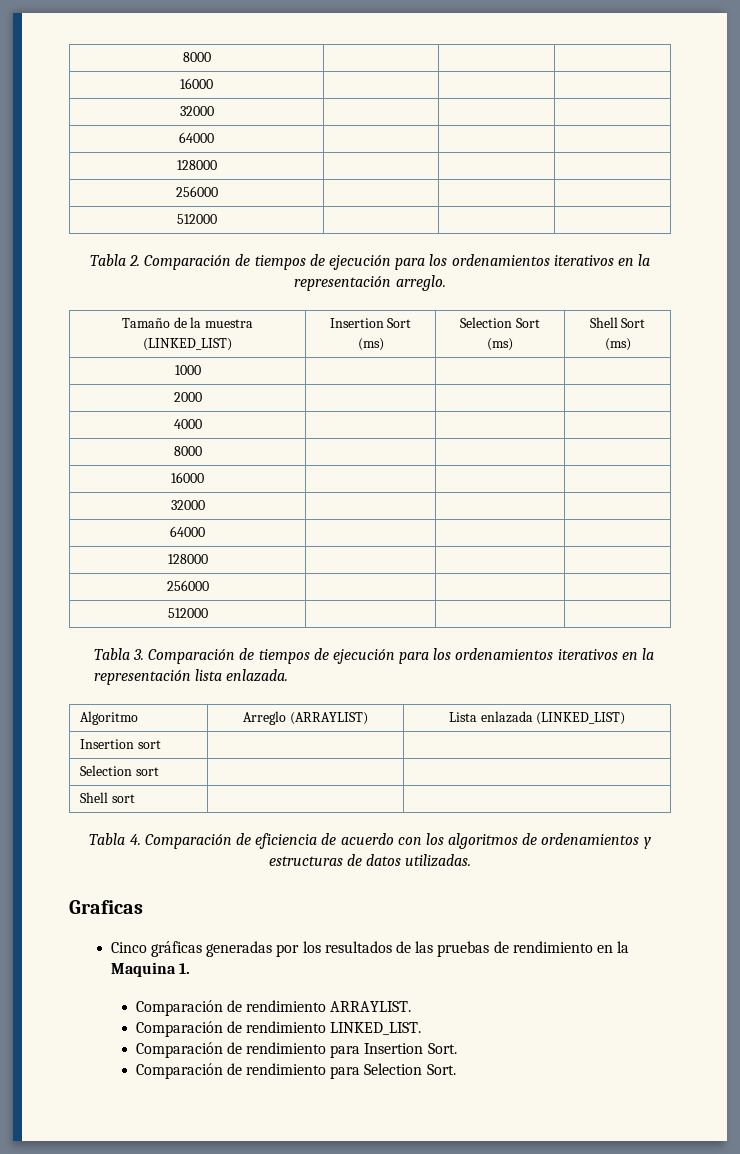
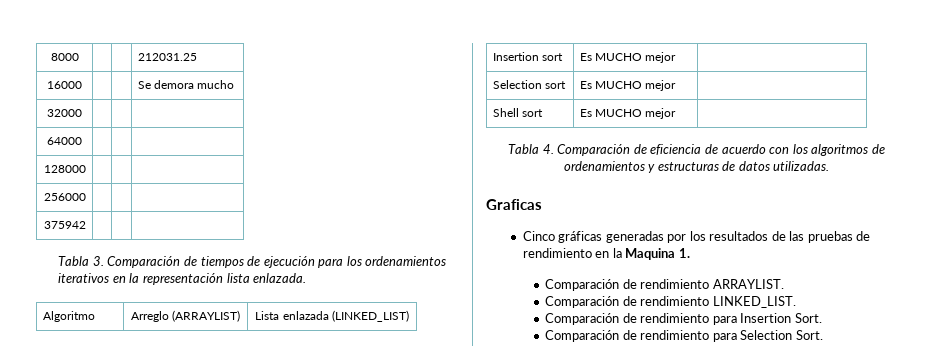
[182,52,211,62] [180,78,213,89] [179,106,214,116] [179,132,214,143] [176,160,217,170] [175,186,218,197] [176,214,217,224] [89,254,651,270] [294,275,446,291] [121,317,254,328] [143,338,232,351] [329,318,412,328] [357,338,384,351] [460,317,540,328] [487,338,513,351] [589,317,646,328] [604,338,631,351] [174,365,201,375] [173,392,202,402] [173,419,202,429] [173,446,202,456] [171,472,204,483] [170,500,205,510] [170,526,205,537] [167,554,208,564] [166,580,209,591] [167,608,208,618] 8000 | | | // 16000 | | | // 32000 | | | // 64000 | | | // 128000 | | | // 256000 | | | // 512000 | | | // Tabla 2. Comparación de tiempos de ejecución para los ordenamientos iterativos en la representación arreglo. // Tamaño de la muestra (LINKED_LIST) | Insertion Sort (ms) | Selection Sort (ms) | Shell Sort (ms) // 1000 | | | // 2000 | | | // 4000 | | | // 8000 | | | // 16000 | | | // 32000 | | | // 64000 | | | // 128000 | | | // 256000 | | | // 512000 -> [50,53,79,61] [137,53,197,61] [47,81,82,89] [137,80,234,89] [47,109,82,117] [47,137,82,145] [43,165,86,173] [43,193,86,201] [43,221,86,229] 8000 | | | 212031.25 // 16000 | | | Se demora mucho // 32000 | | | // 64000 | | | // 128000 | | | // 256000 | | | // 375942
(161, 744) none -> [579,52,676,63] Es MUCHO mejor
(159, 771) none -> [579,80,676,91] Es MUCHO mejor
(135, 798) none -> [579,108,676,119] Es MUCHO mejor

